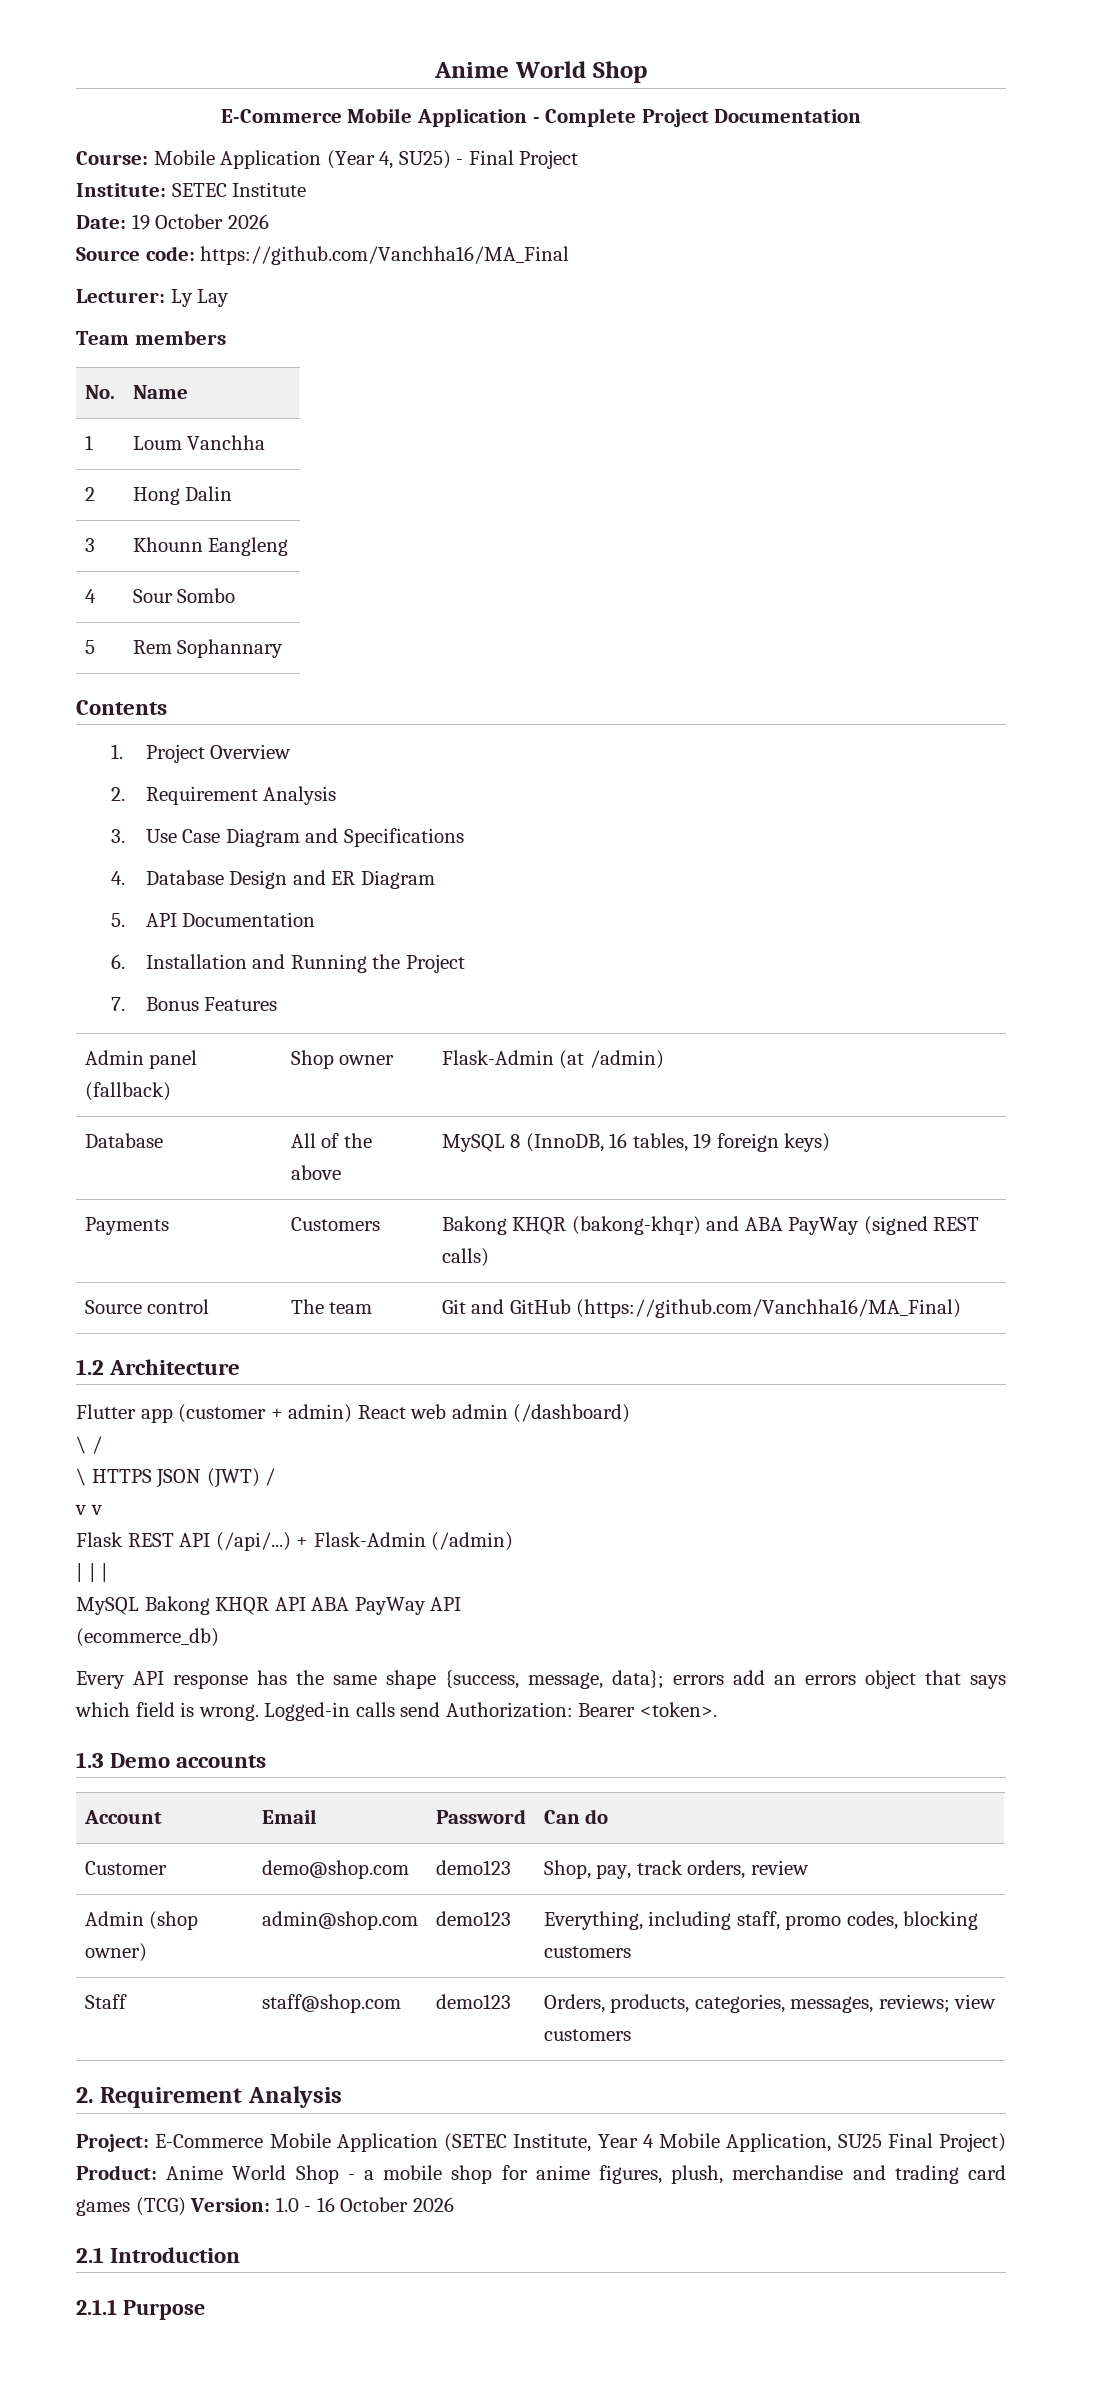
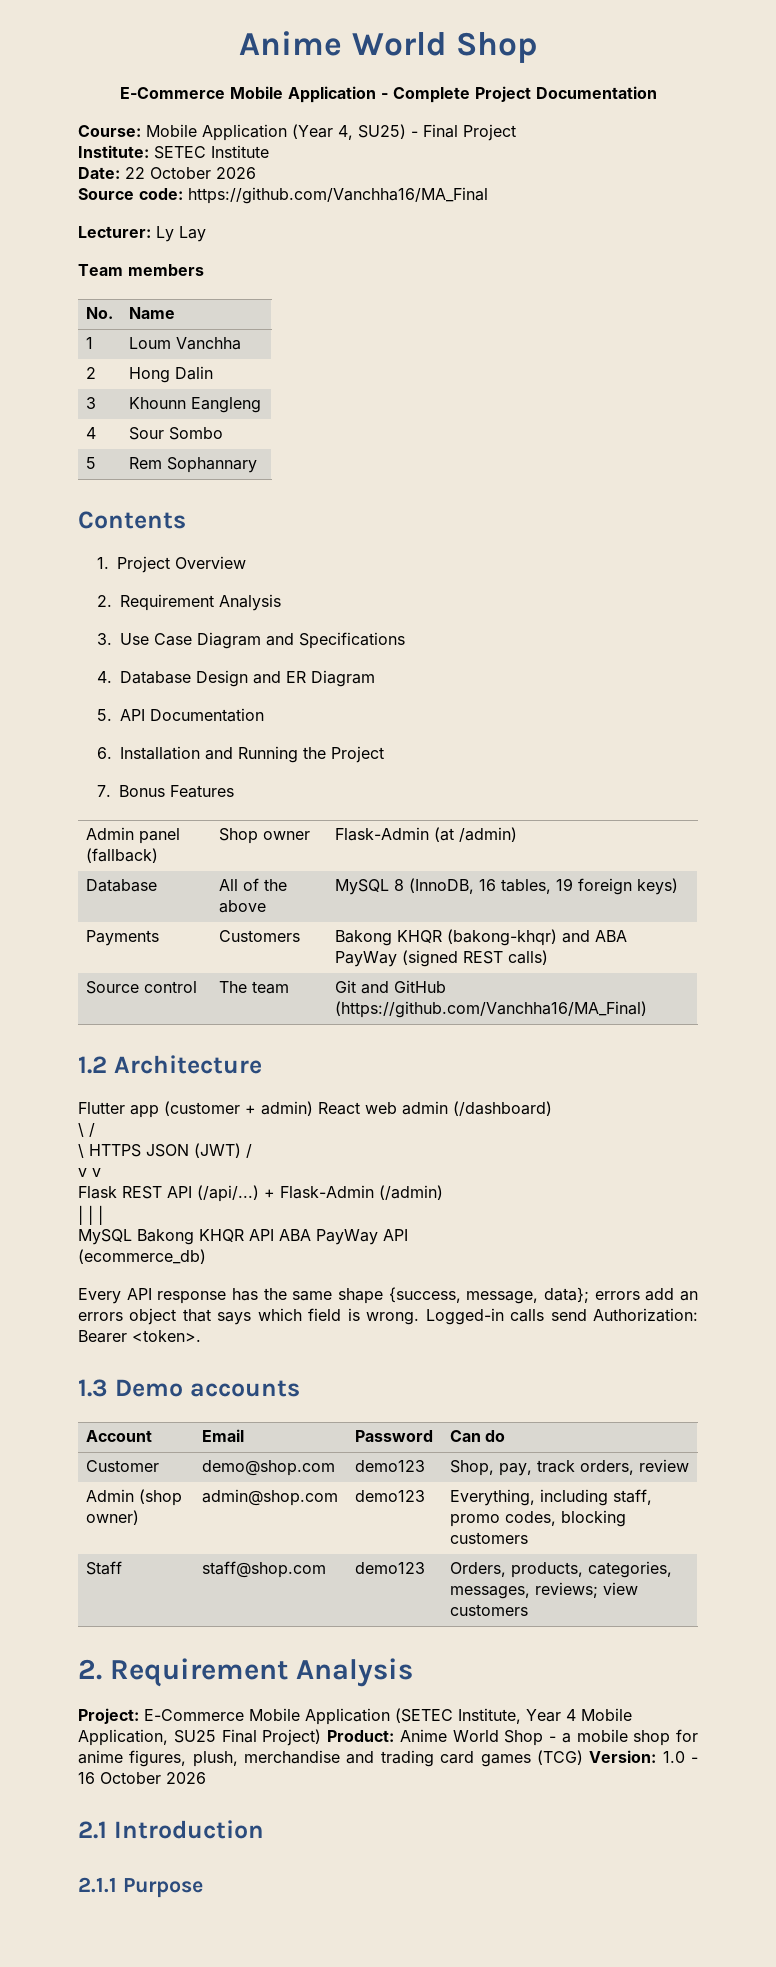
[131,214,150,230] 19 -> [125,167,145,179] 22

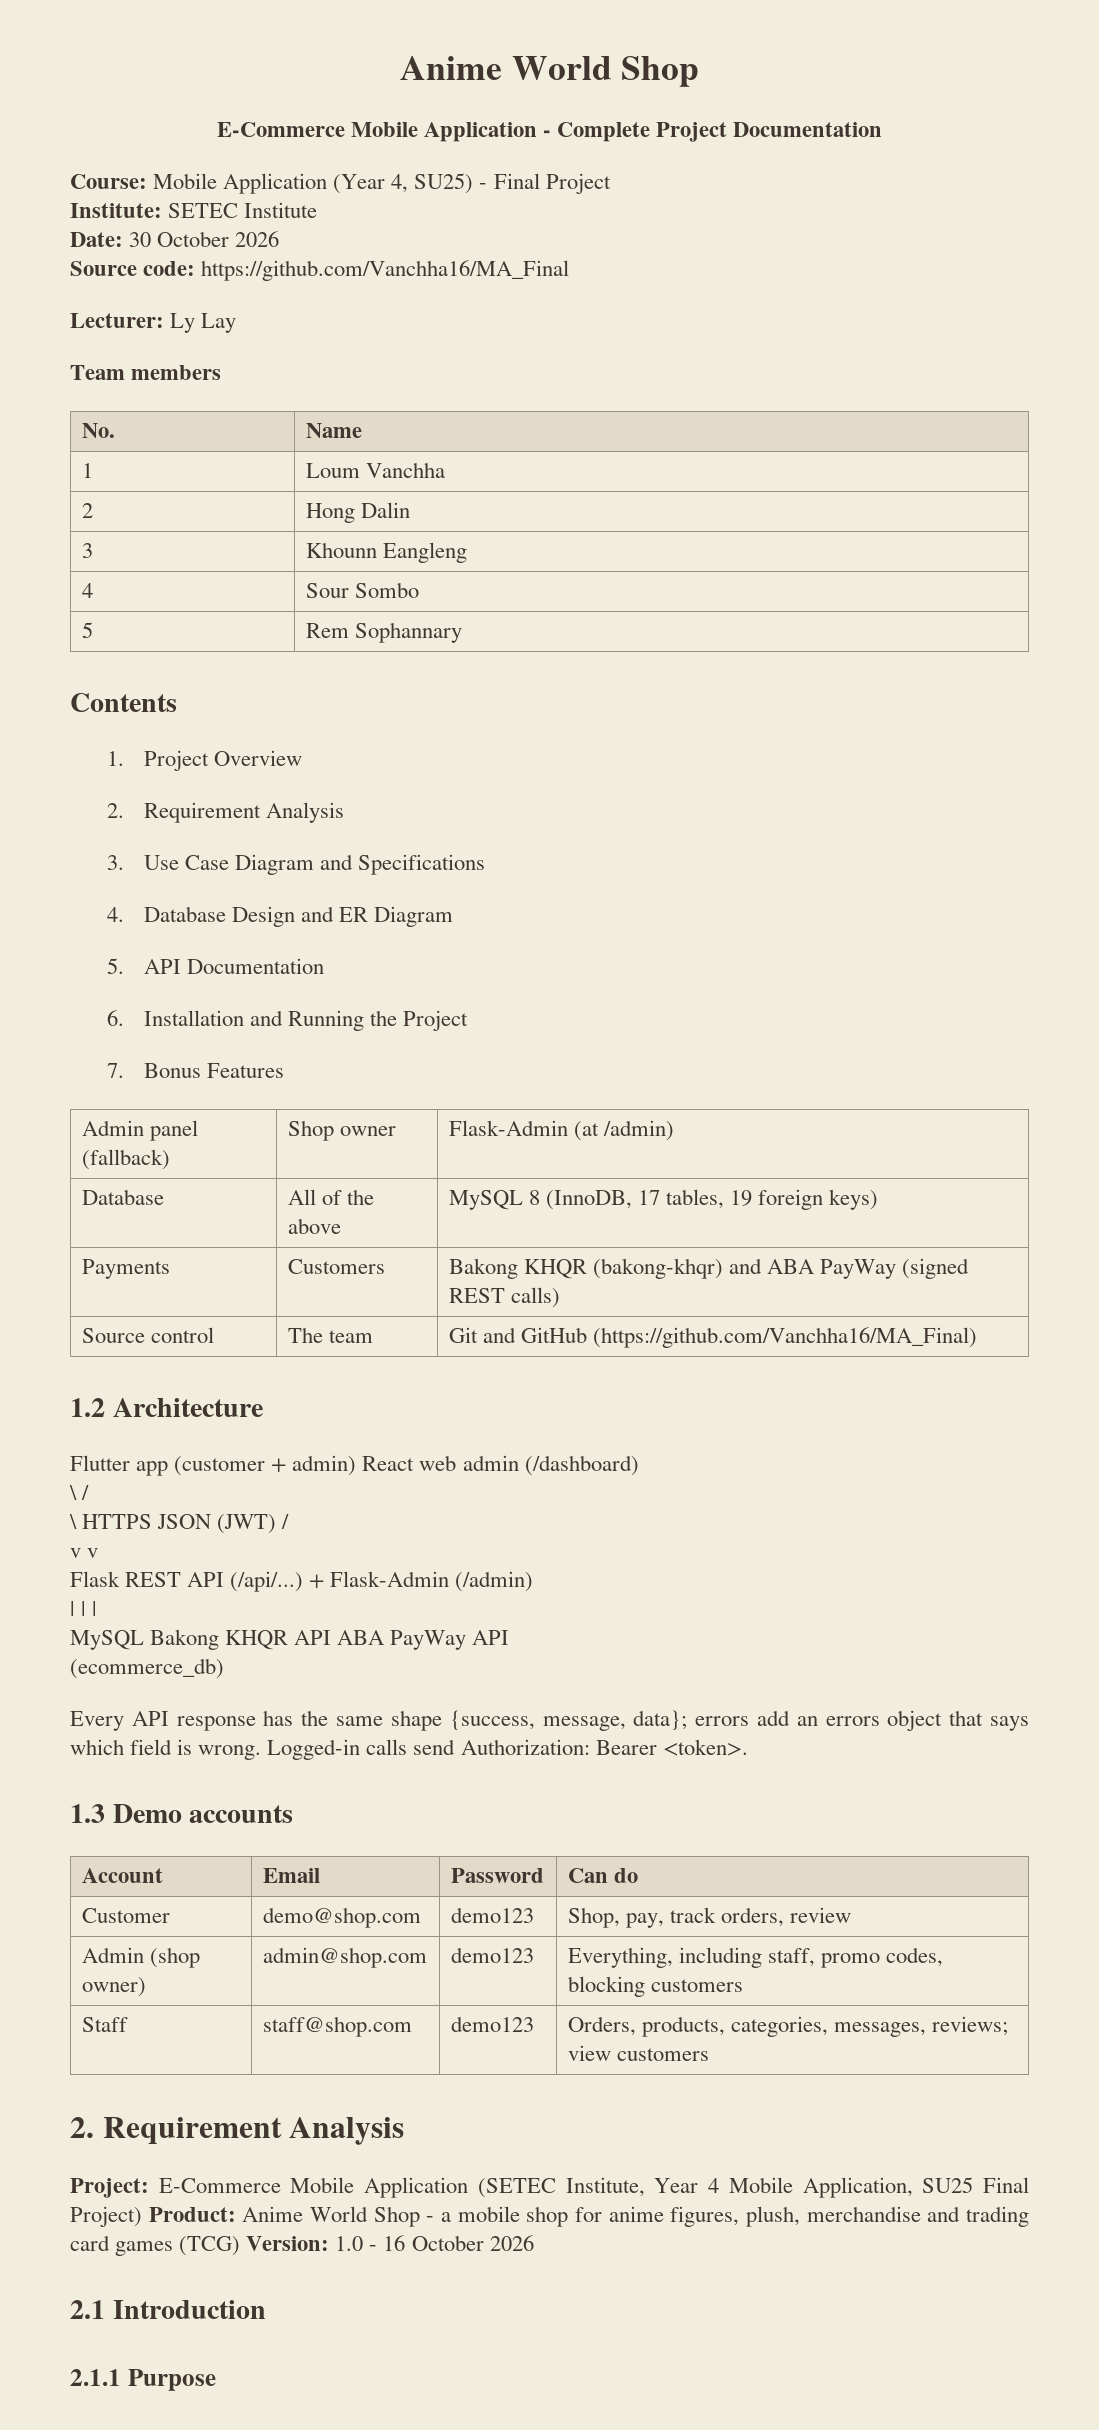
[125,167,145,179] 22 -> [129,232,152,247] 30
[478,879,496,891] 16 -> [637,1190,660,1205] 17

